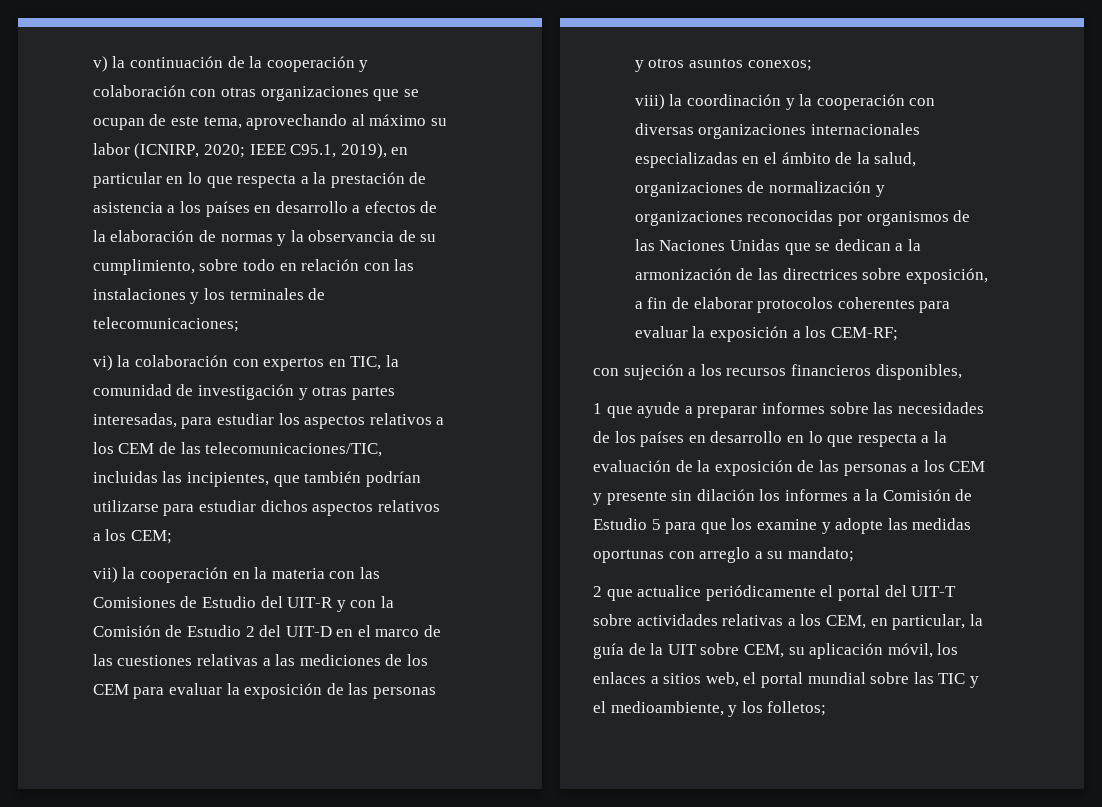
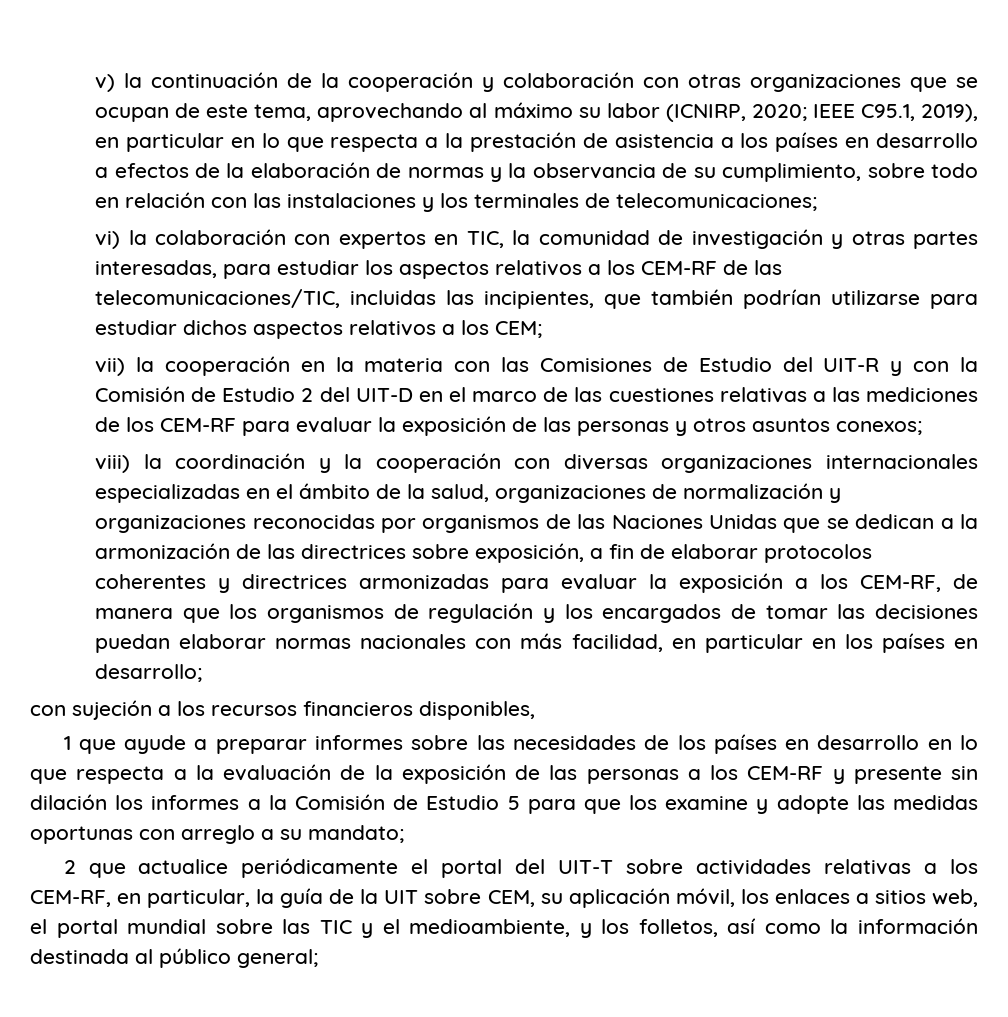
[118,443,155,454] CEM -> [641,261,718,275] CEM-RF
[92,684,129,695] CEM -> [160,418,237,432] CEM-RF
(915, 303) none -> [218,574,490,593] y directrices armonizadas
[830,327,898,341] CEM-RF; -> [860,574,979,592] [95,603,979,623] [95,633,978,653] [95,664,203,682] CEM-RF, de manera que los organismos de regulación y los encargados de tomar las decisiones puedan elaborar normas nacionales con más facilidad, en particular en los países en desarrollo;
[949,461,986,472] CEM -> [747,766,824,780] CEM-RF
[825,615,866,629] CEM, -> [30,890,111,907] CEM-RF,
[767,701,827,716] folletos; -> [638,918,978,937] [30,948,318,968] folletos, así como la información destinada al público general;

